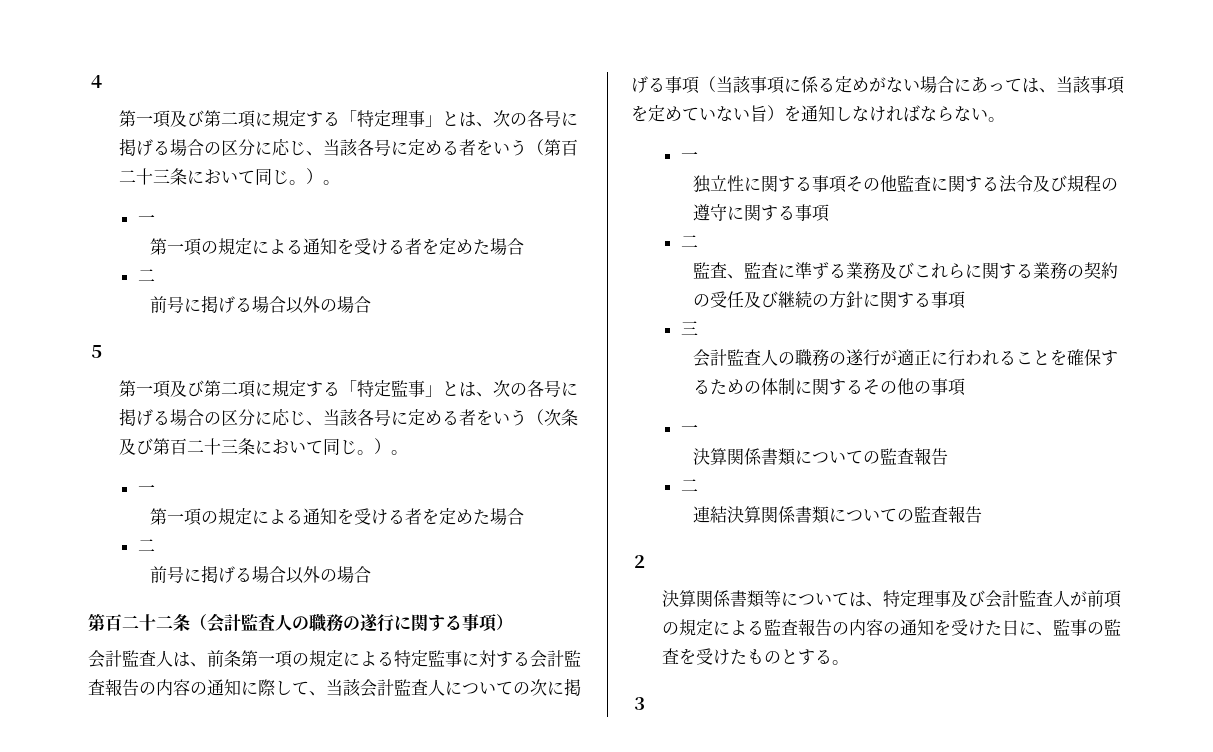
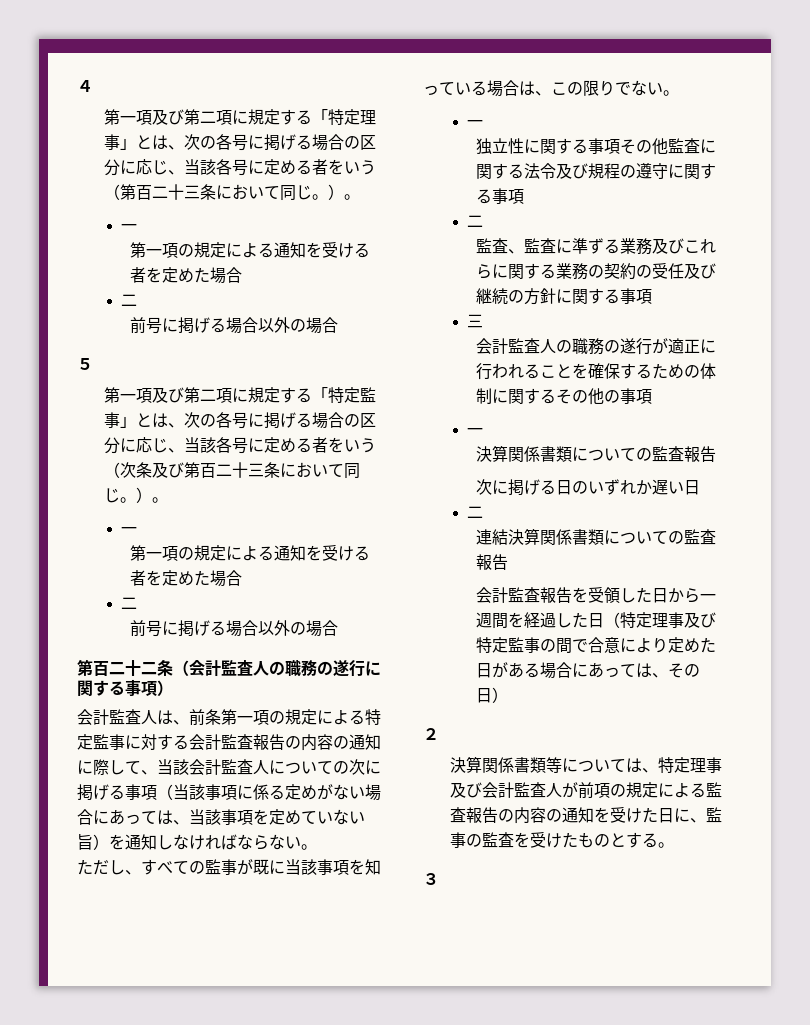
(1005, 119) none -> [77,859,381,875] [423,80,679,97] // ただし、すべての監事が既に当該事項を知っている場合は、この限りでない。
(948, 456) none -> [476,479,701,496] // 次に掲げる日のいずれか遅い日
(982, 514) none -> [476,587,717,603] [476,612,717,629] [476,637,717,654] [476,662,701,679] [476,687,509,703] // 会計監査報告を受領した日から一週間を経過した日（特定理事及び特定監事の間で合意により定めた日がある場合にあっては、その日）

